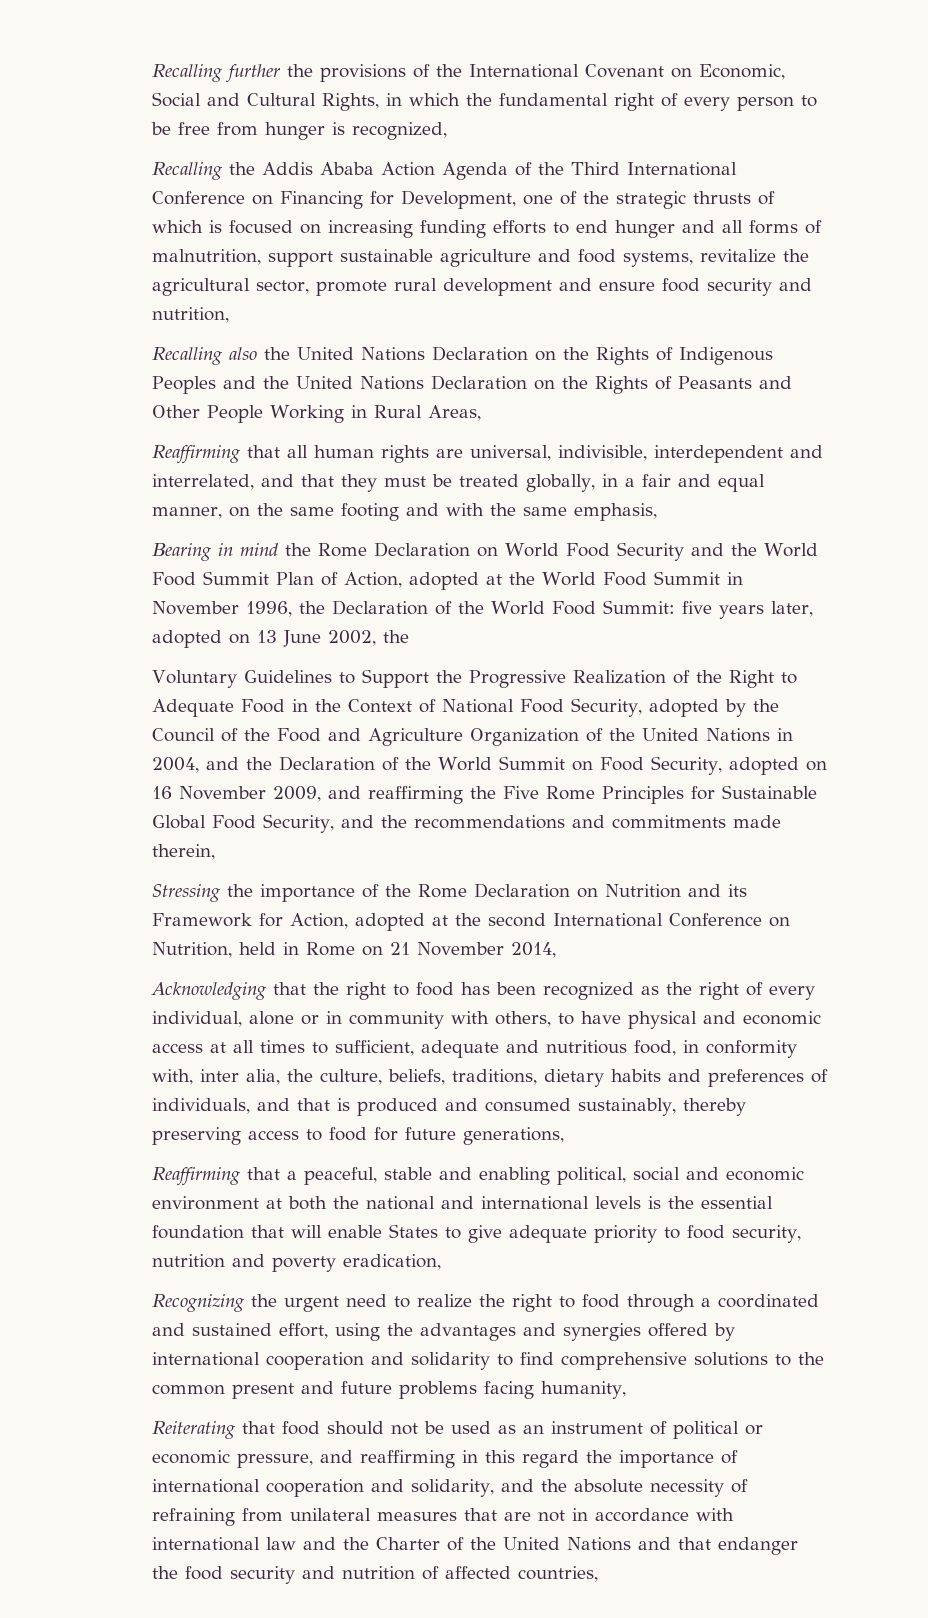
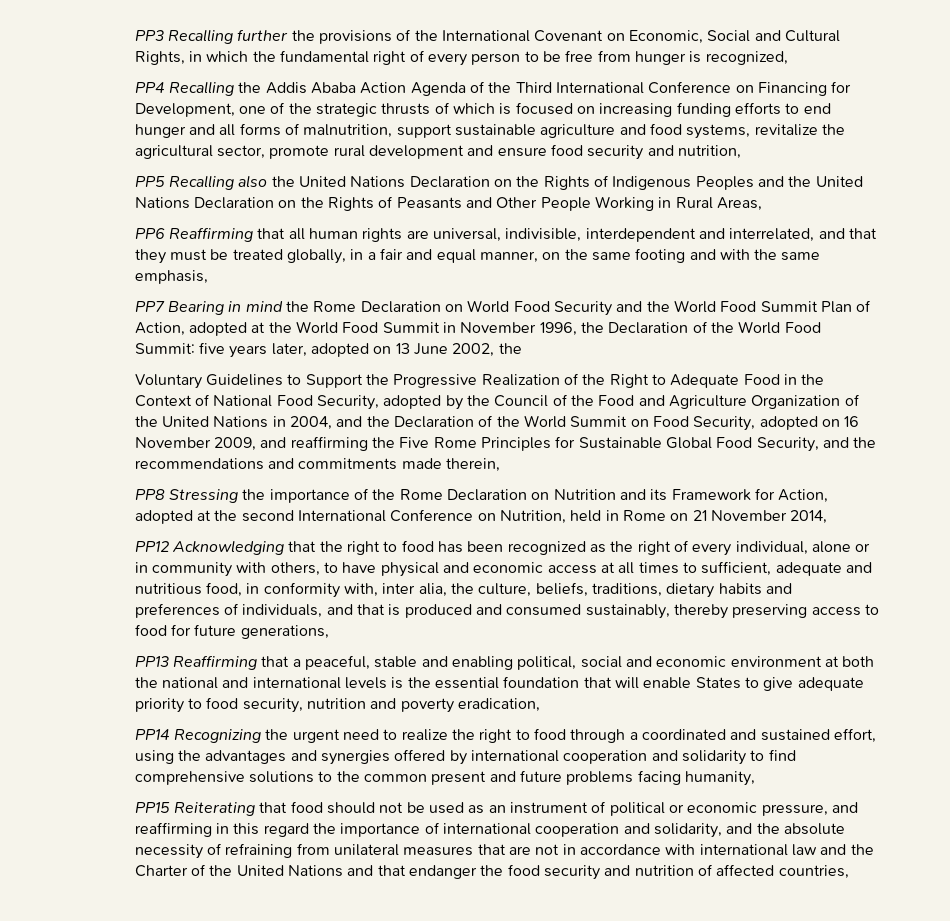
(152, 73) none -> [134,30,164,41] PP3
(448, 131) none -> [134,82,165,93] PP4
(230, 315) none -> [134,176,165,187] PP5
(482, 413) none -> [134,228,165,239] PP6
(658, 512) none -> [134,301,165,312] PP7
(216, 852) none -> [134,489,165,500] PP8
(557, 950) none -> [134,541,169,552] PP12
(565, 1136) none -> [134,656,169,667] PP13
(442, 1262) none -> [134,729,170,740] PP14
(627, 1390) none -> [134,802,170,813] PP15

